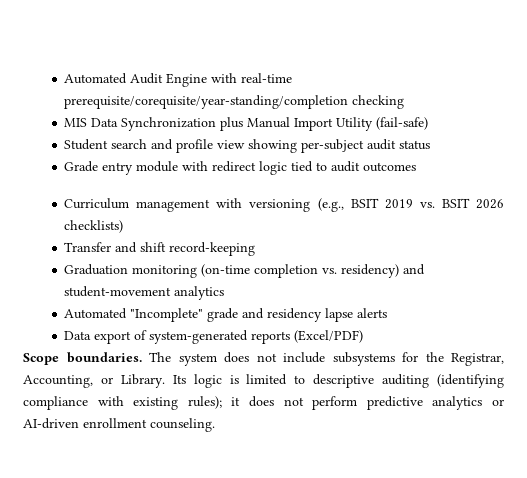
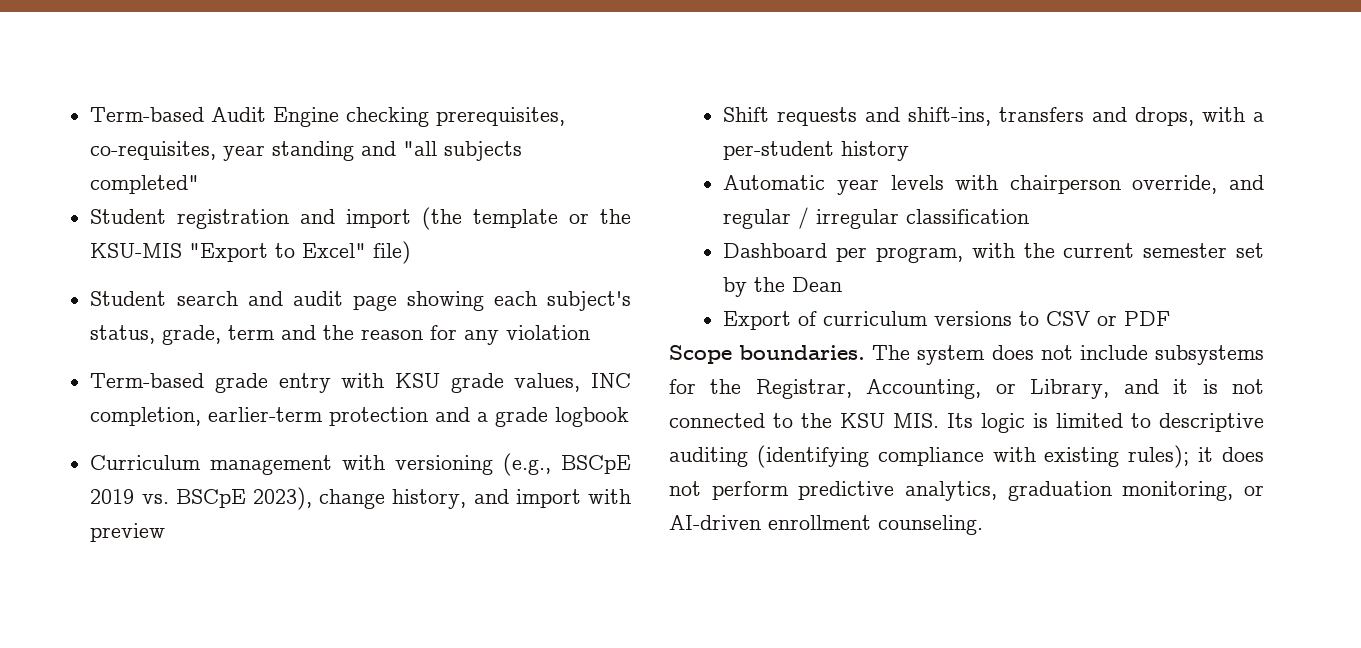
[64,73,128,84] Automated -> [90,107,205,122] Term-based
[211,73,293,83] [64,95,405,109] [64,117,429,131] [64,139,431,153] [64,161,417,175] with real-time prerequisite/corequisite/year-standing/completion checking // MIS Data Synchronization plus Manual Import Utility (fail-safe) // Student search and profile view showing per-subject audit status // Grade entry module with redirect logic tied to audit outcomes -> [346,107,566,127] [90,141,523,161] [90,175,200,194] [90,207,631,230] [90,241,412,264] [90,291,631,311] [90,325,591,345] [90,373,631,393] [90,407,630,427] checking prerequisites, co-requisites, year standing and "all subjects completed" // Student registration and import (the template or the KSU-MIS "Export to Excel" file) // Student search and audit page showing each subject's status, grade, term and the reason for any violation // Term-based grade entry with KSU grade values, INC completion, earlier-term protection and a grade logbook
[350,198,379,208] BSIT -> [561,455,632,474] BSCpE
[441,198,504,209] [64,220,124,233] [64,242,256,256] [64,264,426,278] [64,286,225,300] [64,308,388,322] [64,330,364,344] BSIT 2026 checklists) // Transfer and shift record-keeping // Graduation monitoring (on-time completion vs. residency) and student-movement analytics // Automated "Incomplete" grade and residency lapse alerts // Data export of system-generated reports (Excel/PDF) -> [175,487,632,510] [90,523,166,542] [723,107,1264,126] [723,141,910,161] [723,175,1264,195] [723,207,1030,229] [723,243,1264,263] [723,277,843,297] [723,311,1171,330] BSCpE 2023), change history, and import with preview // Shift requests and shift-ins, transfers and drops, with a per-student history // Automatic year levels with chairperson override, and regular / irregular classification // Dashboard per program, with the current semester set by the Dean // Export of curriculum versions to CSV or PDF
[120,374,165,388] Library. -> [1030,379,1264,399] [669,413,939,428] Library, and it is not connected to the KSU MIS.
[432,396,483,410] analytics -> [905,481,1234,501] analytics, graduation monitoring,

